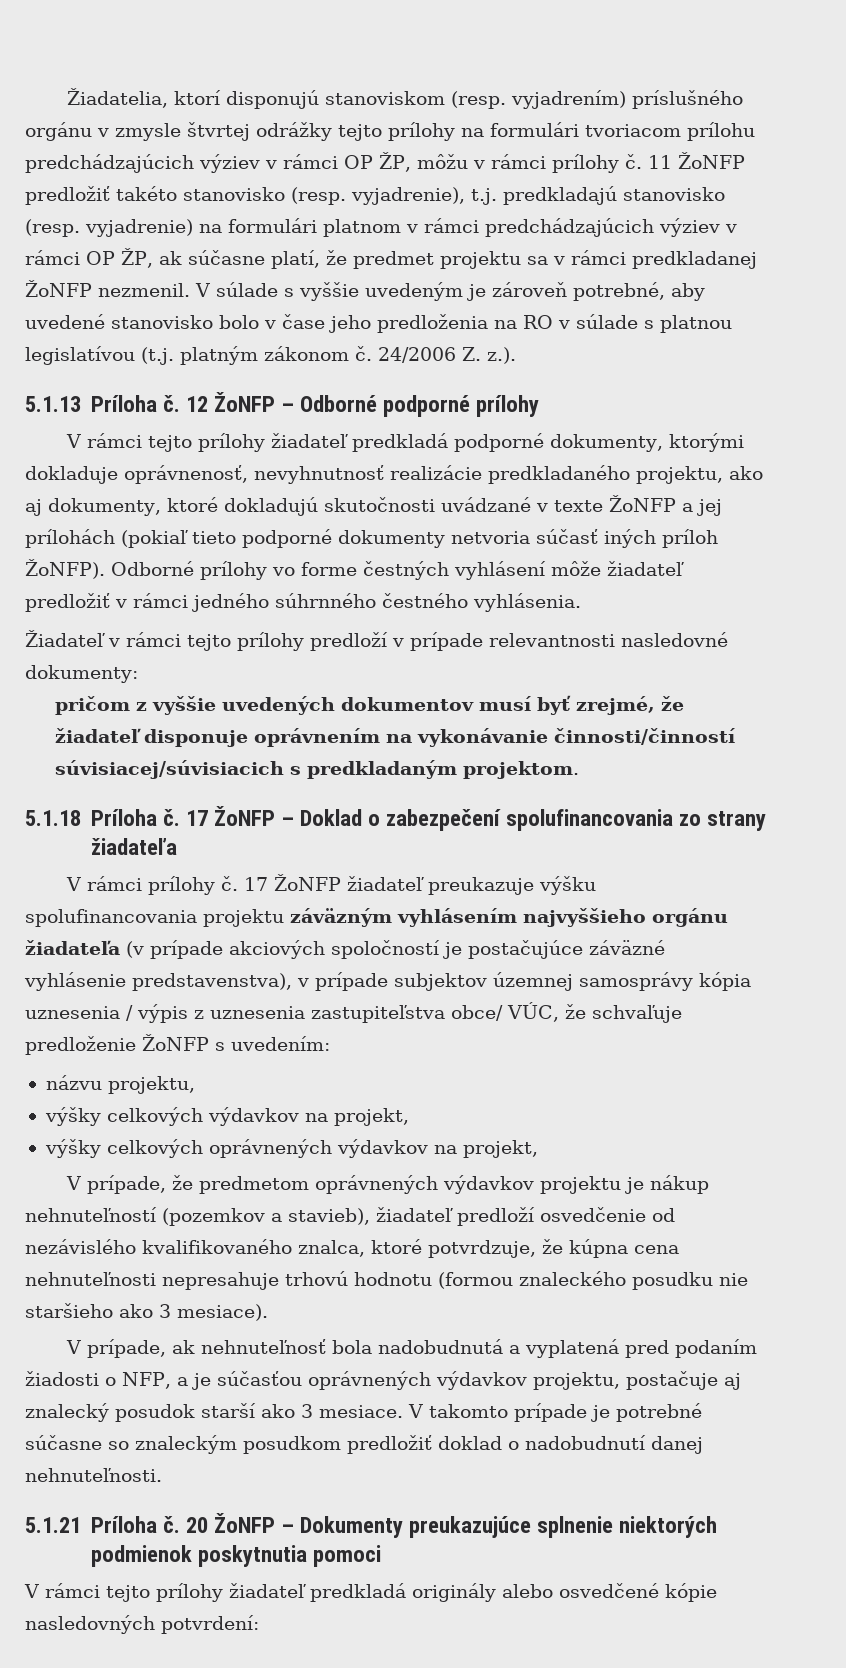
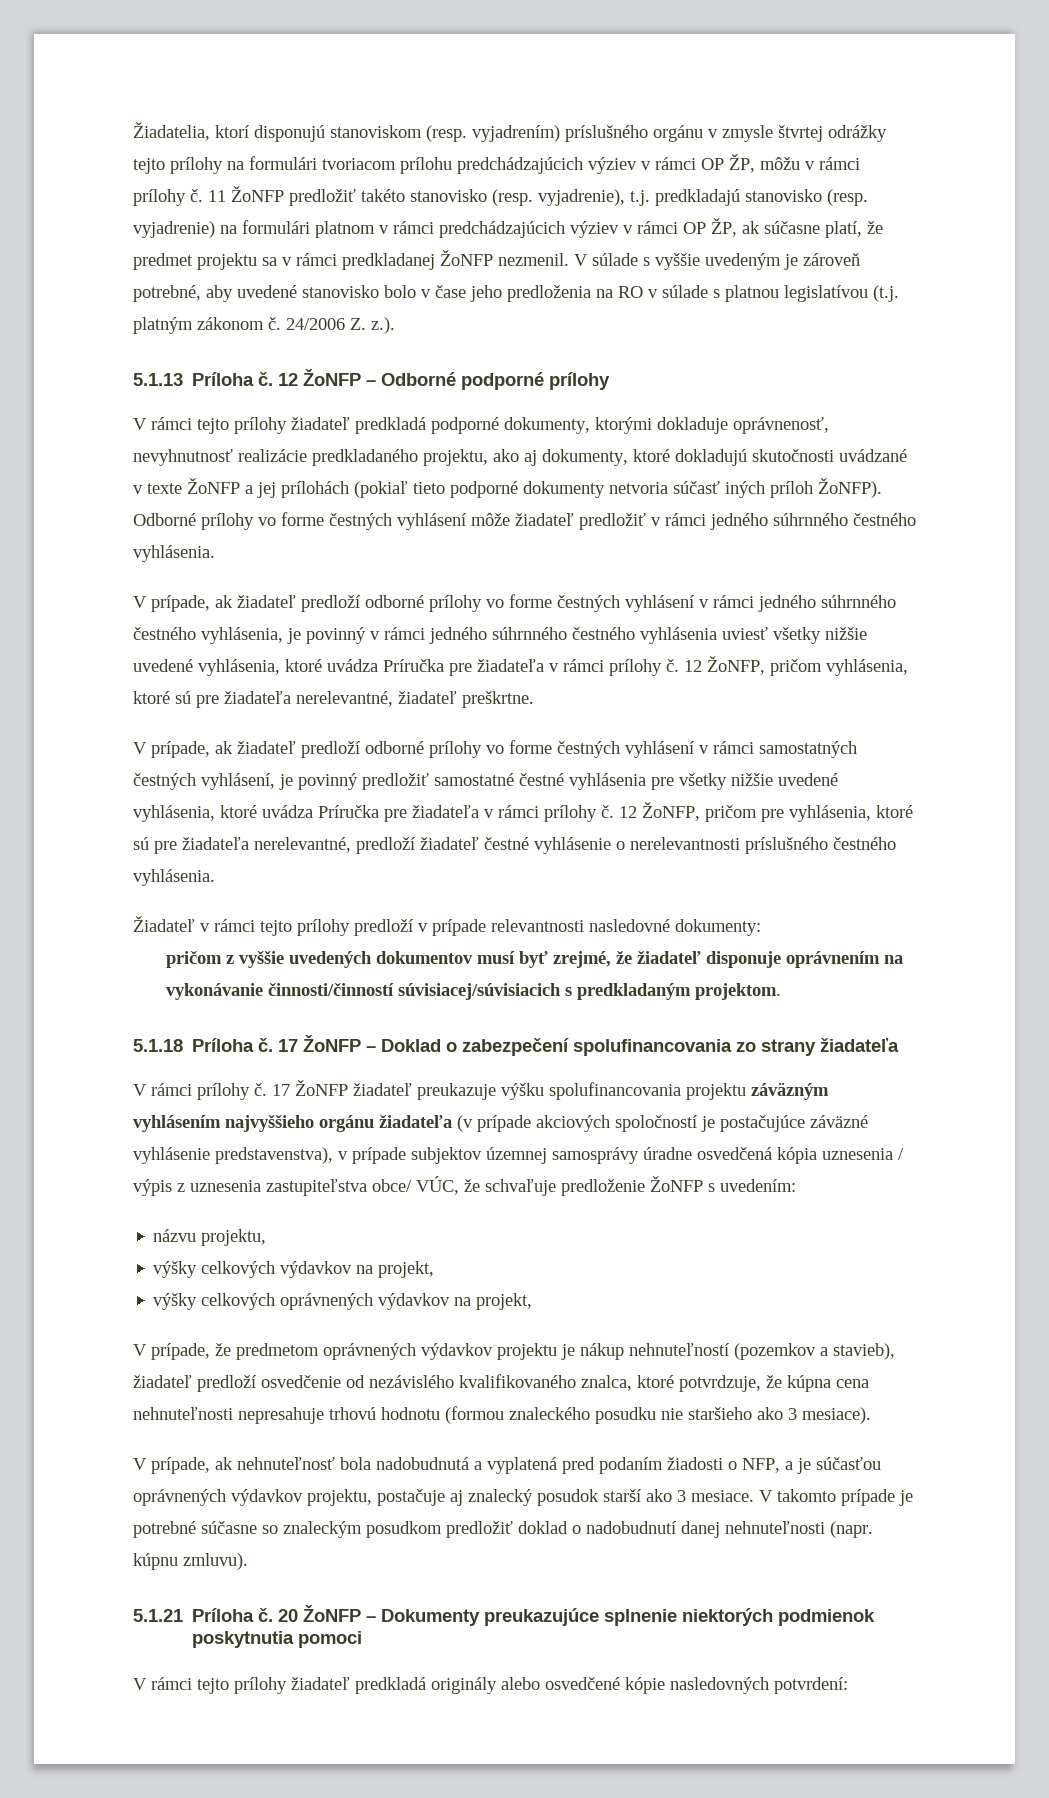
(581, 602) none -> [133,594,896,612] [133,627,867,644] [133,656,908,676] [133,691,534,708] [133,740,857,758] [133,773,838,790] [133,802,913,822] [133,837,896,854] [133,869,215,886] // V prípade, ak žiadateľ predloží odborné prílohy vo forme čestných vyhlásení v rámci jedného súhrnného čestného vyhlásenia, je povinný v rámci jedného súhrnného čestného vyhlásenia uviesť všetky nižšie uvedené vyhlásenia, ktoré uvádza Príručka pre žiadateľa v rámci prílohy č. 12 ŽoNFP, pričom vyhlásenia, ktoré sú pre žiadateľa nerelevantné, žiadateľ preškrtne. // V prípade, ak žiadateľ predloží odborné prílohy vo forme čestných vyhlásení v rámci samostatných čestných vyhlásení, je povinný predložiť samostatné čestné vyhlásenia pre všetky nižšie uvedené vyhlásenia, ktoré uvádza Príručka pre žiadateľa v rámci prílohy č. 12 ŽoNFP, pričom pre vyhlásenia, ktoré sú pre žiadateľa nerelevantné, predloží žiadateľ čestné vyhlásenie o nerelevantnosti príslušného čestného vyhlásenia.
(693, 981) none -> [643,1147,772,1160] úradne osvedčená
[25,1468,162,1482] nehnuteľnosti. -> [725,1521,873,1538] [133,1553,248,1570] nehnuteľnosti (napr. kúpnu zmluvu).

